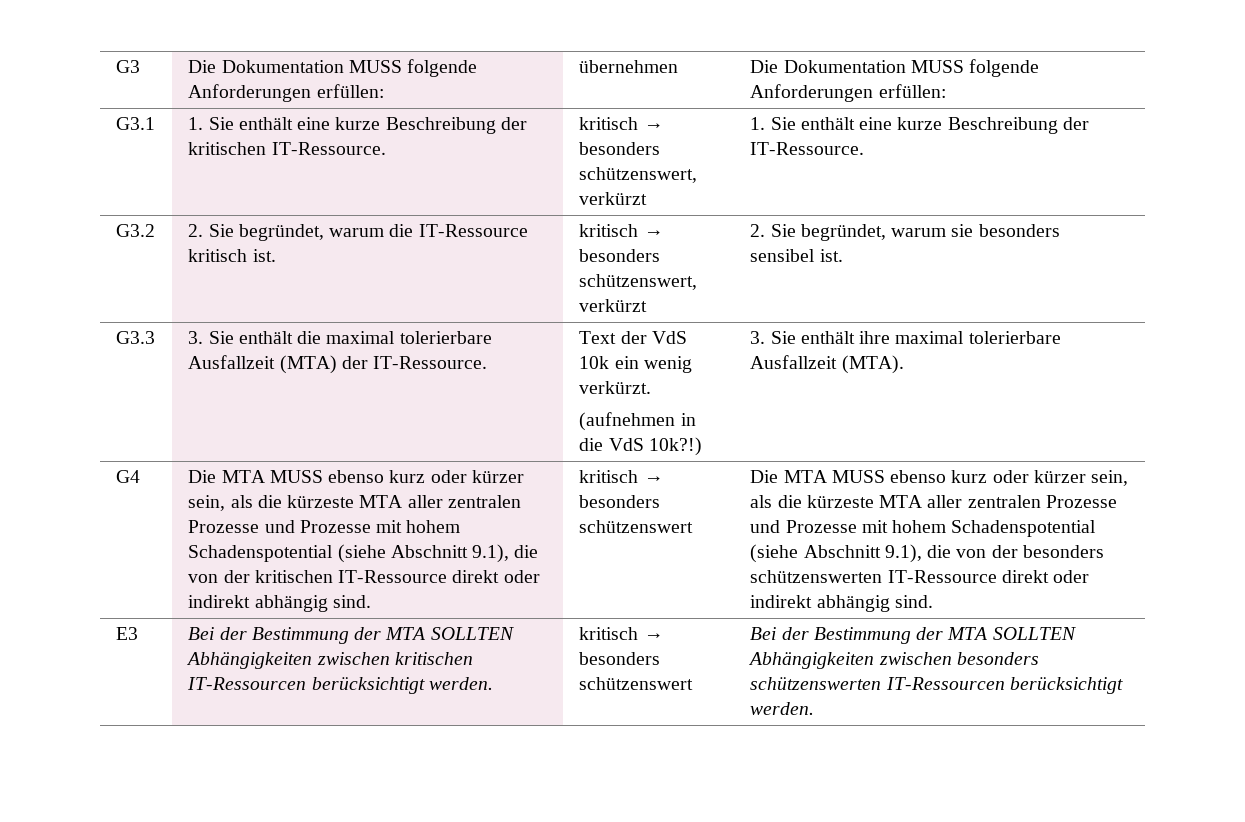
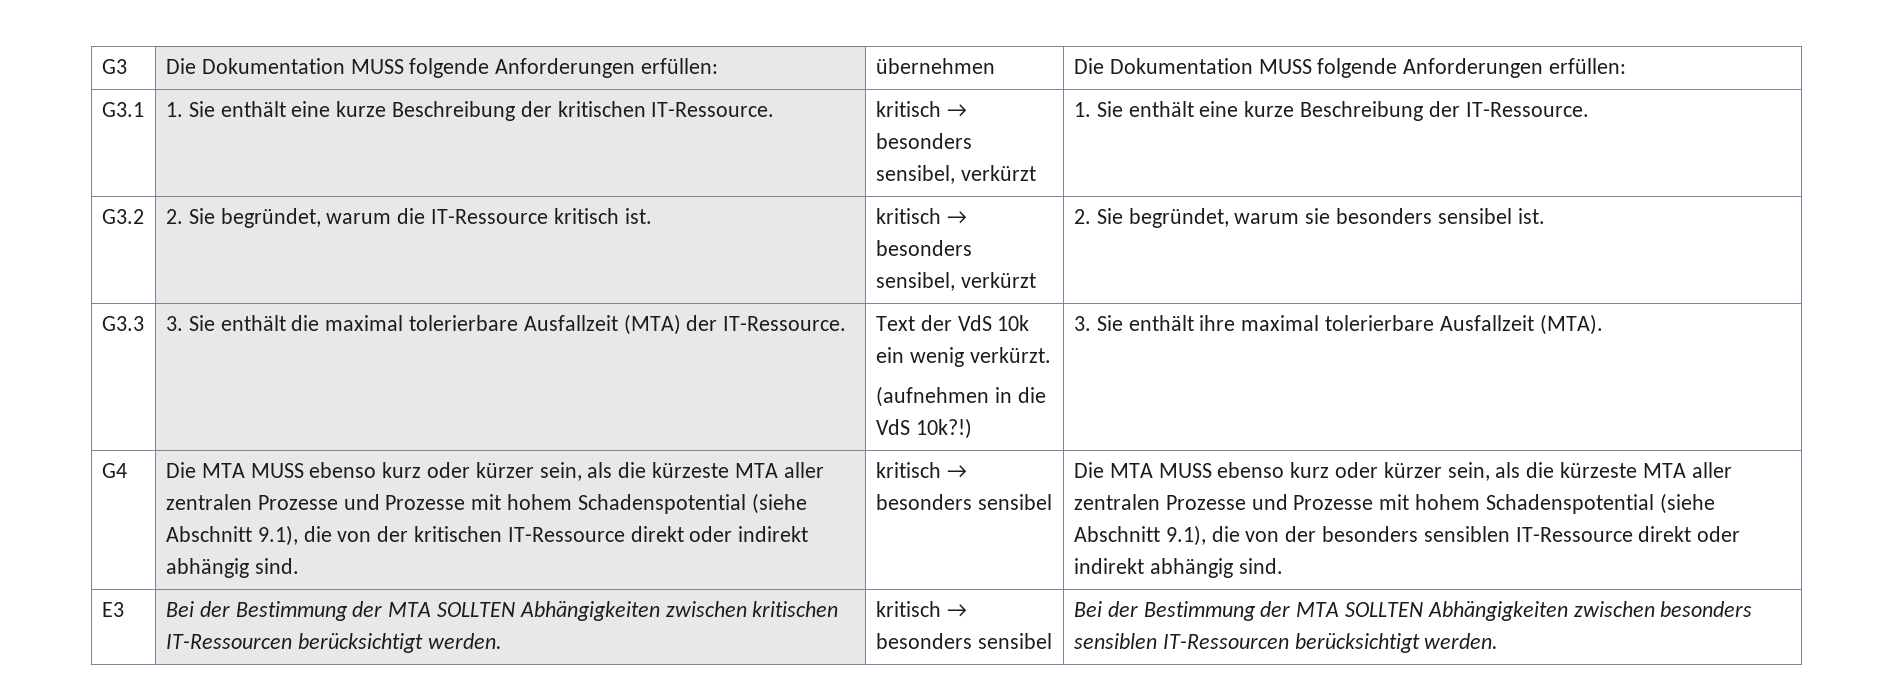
[579,167,698,183] schützenswert, -> [875,165,955,184] sensibel,
[579,274,698,290] schützenswert, -> [875,272,955,291] sensibel,
[579,520,694,533] schützenswert -> [977,494,1052,510] sensibel
[750,570,883,583] schützenswerten -> [1423,526,1510,542] sensiblen
[579,677,694,690] schützenswert -> [977,633,1052,649] sensibel
[750,677,882,690] schützenswerten -> [1073,633,1157,649] sensiblen

